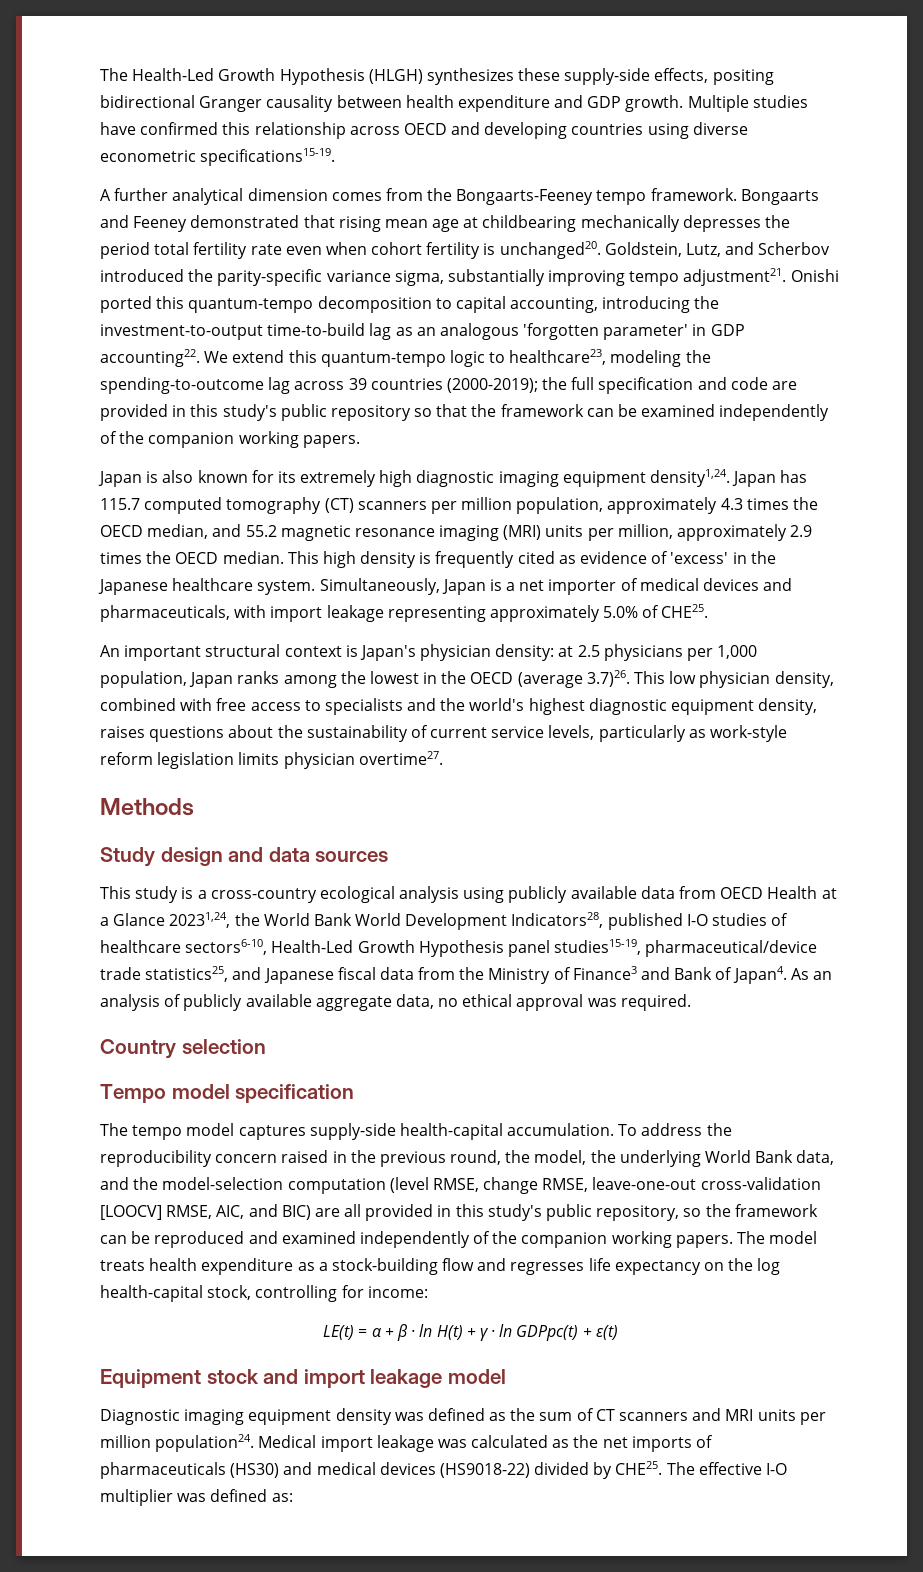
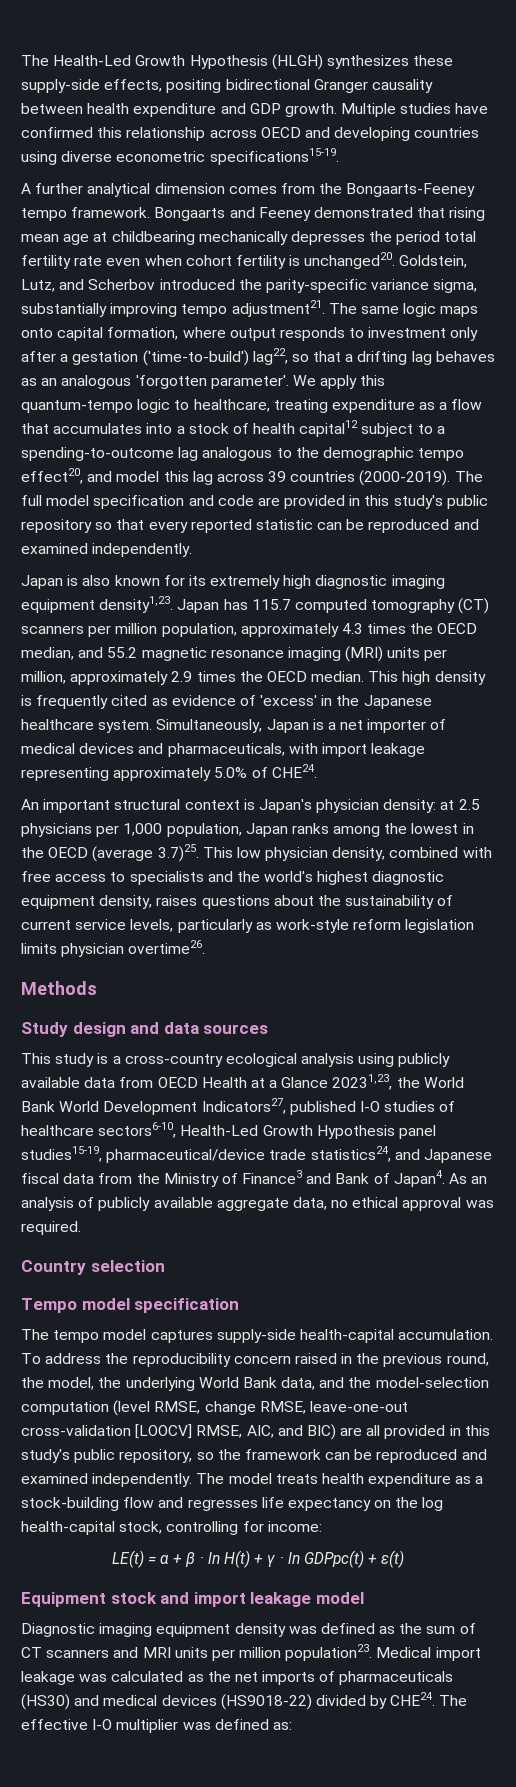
[790,269,839,282] [100,296,720,313] [100,323,745,340] [100,349,711,367] [100,377,595,394] Onishi ported this quantum-tempo decomposition to capital accounting, introducing the investment-to-output time-to-build lag as an analogous 'forgotten parameter' in GDP accounting22. We extend this quantum-tempo logic to healthcare23, modeling the spending-to-outcome lag across 39 countries (2000-2019); the full -> [328,303,479,317] [21,327,479,341] [21,348,495,366] [21,375,386,389] [21,399,483,413] [21,420,445,437] [21,447,465,461] [21,468,483,486] [21,495,90,506] The same logic maps onto capital formation, where output responds to investment only after a gestation ('time-to-build') lag22, so that a drifting lag behaves as an analogous 'forgotten parameter'. We apply this quantum-tempo logic to healthcare, treating expenditure as a flow that accumulates into a stock of health capital12 subject to a spending-to-outcome lag analogous to the demographic tempo effect20, and model this lag across 39 countries (2000-2019). The full model
[471,404,830,421] [100,431,360,448] the framework can be examined independently of the companion working papers. -> [148,519,479,533] [21,543,193,557] every reported statistic can be reproduced and examined independently.
[650,469,731,487] density1,24. -> [99,596,174,613] density1,23.
[661,604,709,618] CHE25. -> [271,764,317,778] CHE24.
[586,670,630,687] 3.7)26. -> [157,844,199,862] 3.7)25.
[358,751,443,765] overtime27. -> [128,940,206,954] overtime26.
[169,912,231,928] 20231,24, -> [332,1074,393,1090] 20231,23,
[511,912,604,928] Indicators28, -> [201,1098,286,1114] Indicators27,
[145,966,229,982] statistics25, -> [310,1146,391,1162] statistics24,
[359,1231,733,1248] independently of the companion working papers. -> [92,1473,193,1487] independently.
[155,1434,255,1452] population24. -> [285,1644,373,1661] population23.
[615,1461,663,1475] CHE25. -> [390,1692,436,1706] CHE24.

